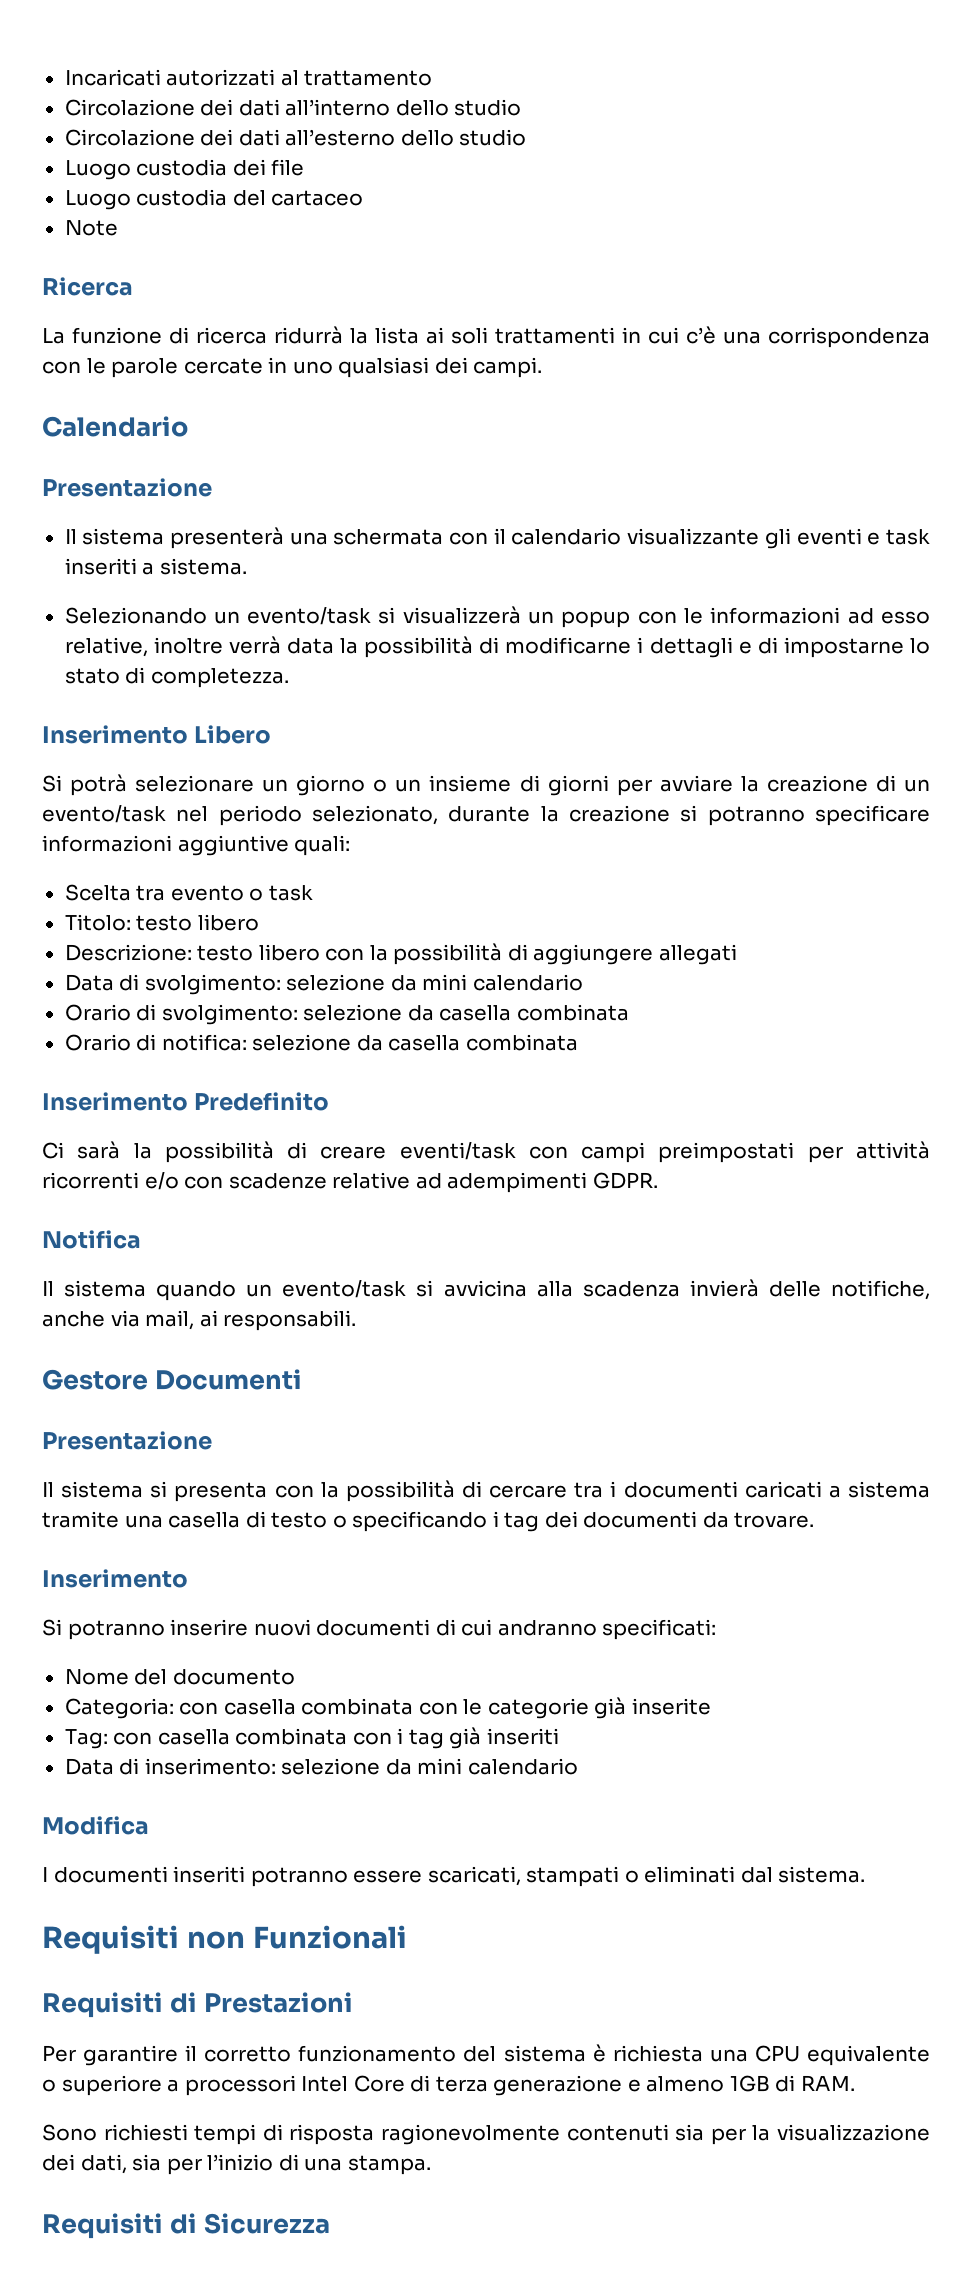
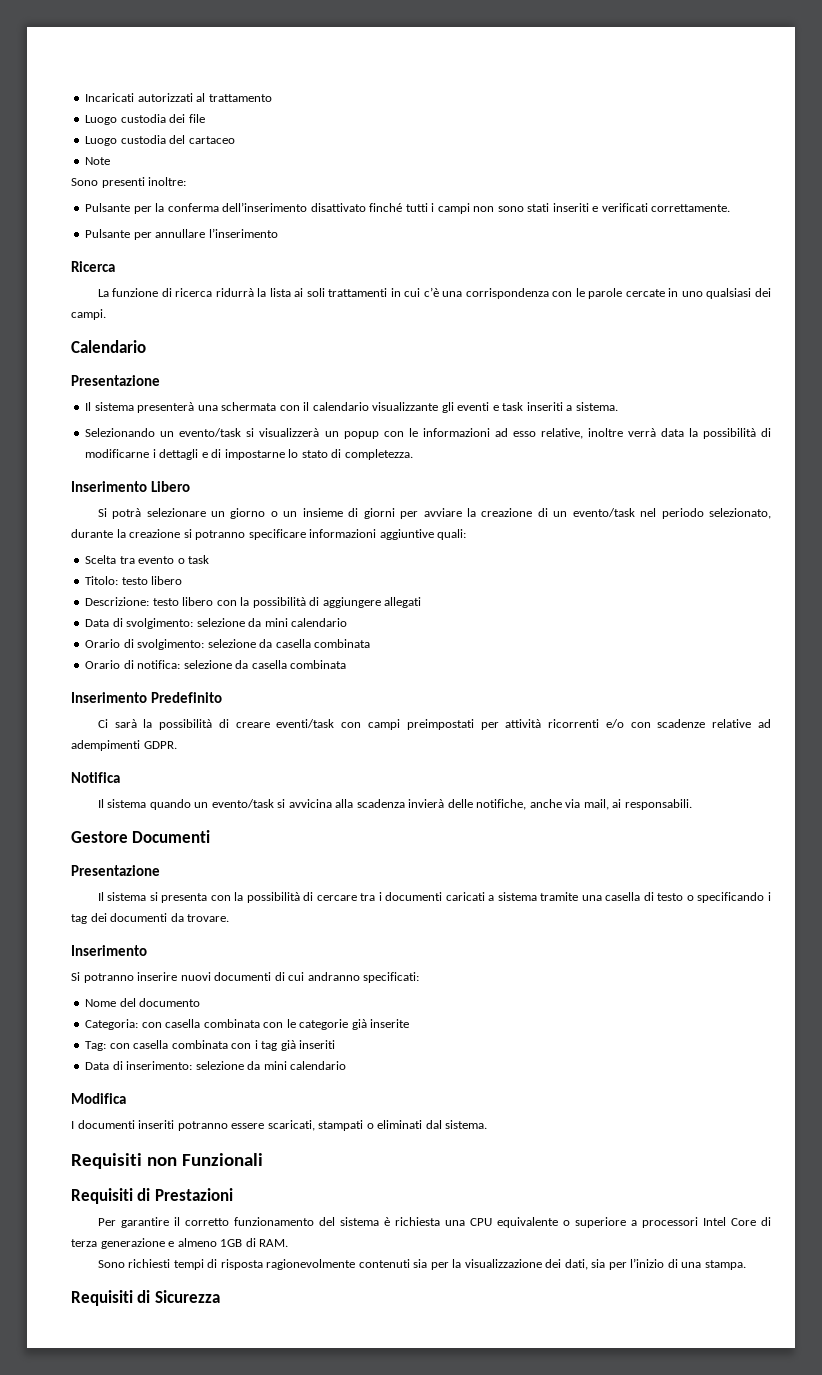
[64,99,522,116] [64,129,527,146] // Circolazione dei dati all’interno dello studio // Circolazione dei dati all’esterno dello studio -> (272, 98) none
(118, 228) none -> [71,177,187,188] [85,202,731,214] [85,228,278,240] // Sono presenti inoltre: // Pulsante per la conferma dell’inserimento disattivato finché tutti i campi non sono stati inseriti e verificati correttamente. // Pulsante per annullare l’inserimento

